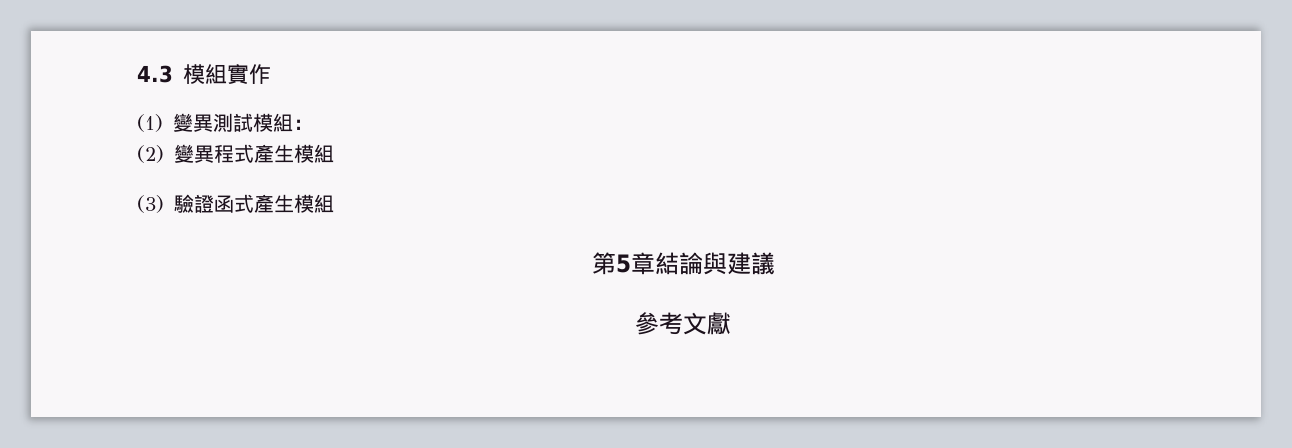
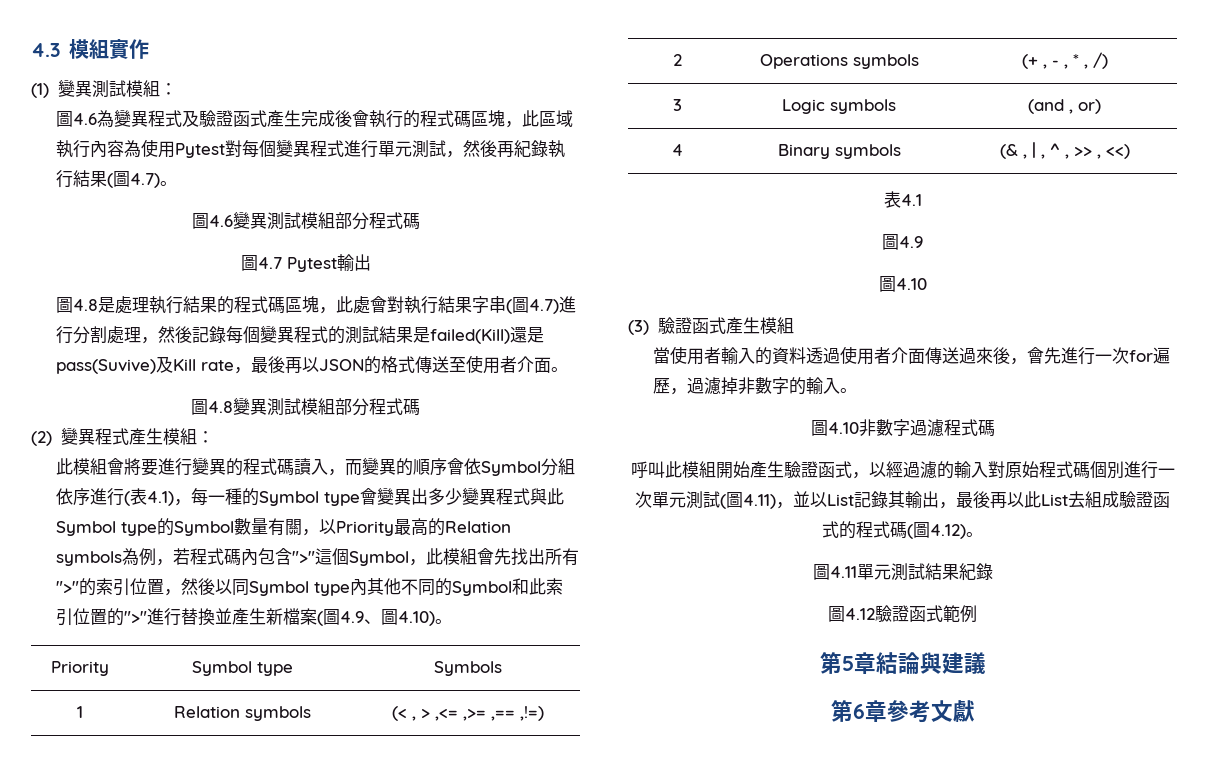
(313, 124) none -> [56,109,574,128] [56,139,566,158] [56,170,178,188] [191,211,420,230] [240,254,371,272] [56,296,577,314] [56,325,545,344] [56,355,569,374] [191,397,420,416] // 圖4.6為變異程式及驗證函式產生完成後會執行的程式碼區塊，此區域執行內容為使用Pytest對每個變異程式進行單元測試，然後再紀錄執行結果(圖4.7)。 // 圖4.6變異測試模組部分程式碼 // 圖4.7 Pytest輸出 // 圖4.8是處理執行結果的程式碼區塊，此處會對執行結果字串(圖4.7)進行分割處理，然後記錄每個變異程式的測試結果是failed(Kill)還是pass(Suvive)及Kill rate，最後再以JSON的格式傳送至使用者介面。 // 圖4.8變異測試模組部分程式碼
(334, 153) none -> [196,431,214,443] [56,457,576,476] [56,487,565,506] [56,518,512,536] [56,548,580,566] [56,578,564,596] [56,608,453,626] [51,661,109,676] [191,661,293,676] [433,661,502,676] [77,706,83,718] [173,706,311,721] [391,706,544,721] [672,54,682,66] [759,54,919,69] [1021,52,1108,69] [672,99,682,111] [782,99,896,114] [1028,99,1101,114] [671,144,683,156] [777,144,901,159] [999,142,1130,159] [883,191,922,208] [882,234,923,250] [878,276,927,292] ： // 此模組會將要進行變異的程式碼讀入，而變異的順序會依Symbol分組依序進行(表4.1)，每一種的Symbol type會變異出多少變異程式與此Symbol type的Symbol數量有關，以Priority最高的Relation symbols為例，若程式碼內包含">"這個Symbol，此模組會先找出所有">"的索引位置，然後以同Symbol type內其他不同的Symbol和此索引位置的">"進行替換並產生新檔案(圖4.9、圖4.10)。 // Priority | Symbol type | Symbols // 1 | Relation symbols | (< , > ,<= ,>= ,== ,!=) // 2 | Operations symbols | (+ , - , * , /) // 3 | Logic symbols | (and , or) // 4 | Binary symbols | (& , | , ^ , >> , <<) // 表4.1 // 圖4.9 // 圖4.10
(334, 203) none -> [653,346,1171,365] [653,377,858,395] [810,419,995,437] [630,461,1175,479] [635,491,1170,509] [822,521,983,539] [812,563,993,581] [828,605,977,623] // 當使用者輸入的資料透過使用者介面傳送過來後，會先進行一次for遍歷，過濾掉非數字的輸入。 // 圖4.10非數字過濾程式碼 // 呼叫此模組開始產生驗證函式，以經過濾的輸入對原始程式碼個別進行一次單元測試(圖4.11)，並以List記錄其輸出，最後再以此List去組成驗證函式的程式碼(圖4.12)。 // 圖4.11單元測試結果紀錄 // 圖4.12驗證函式範例
(775, 263) none -> [830,700,887,722] 第6章

